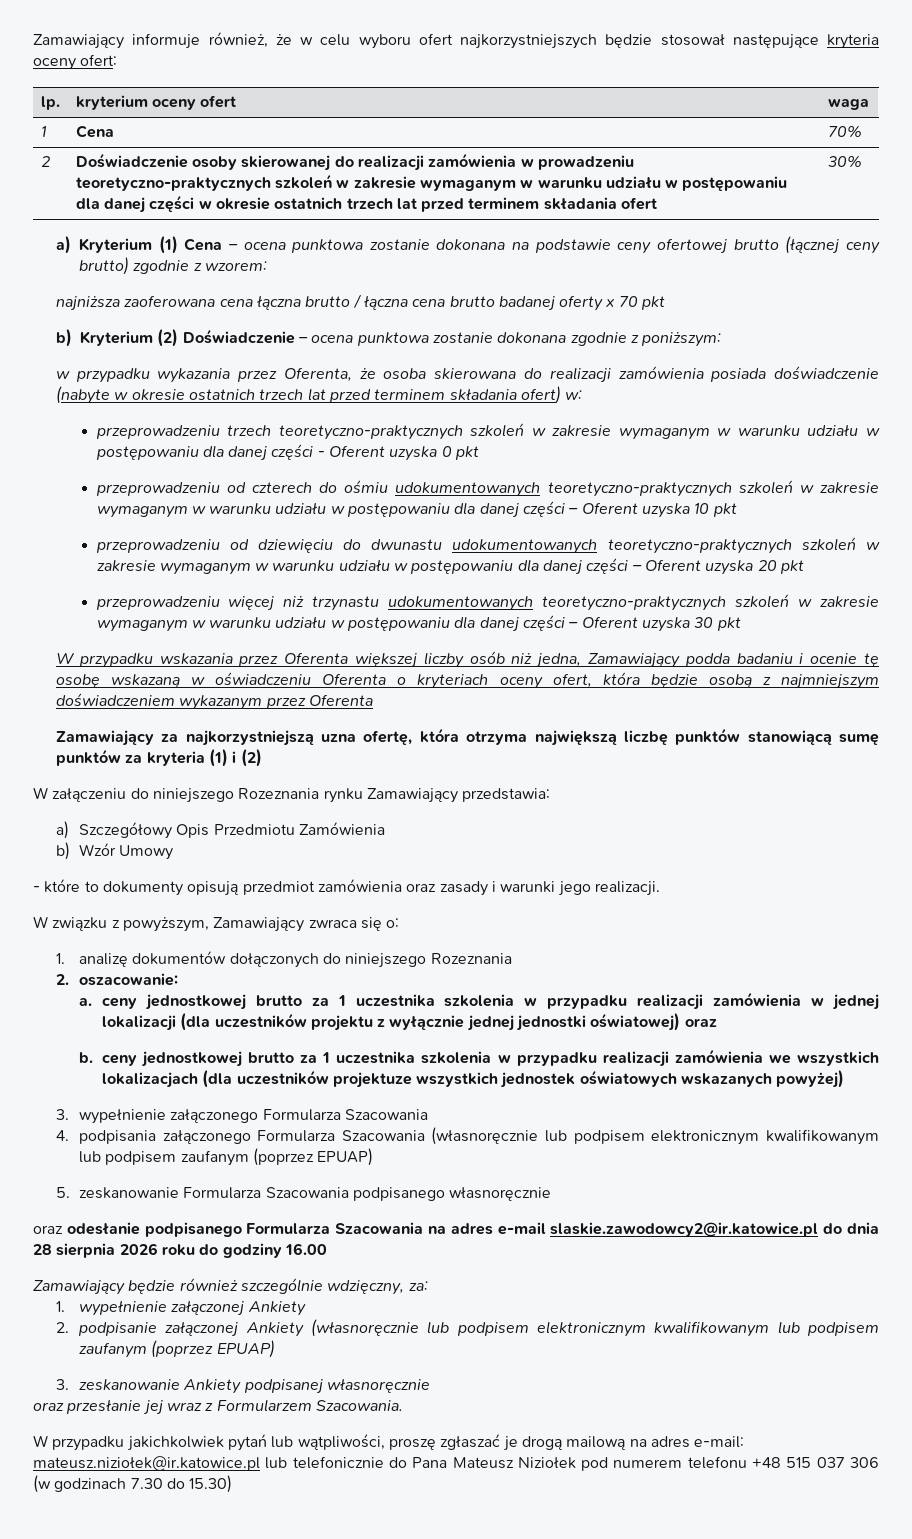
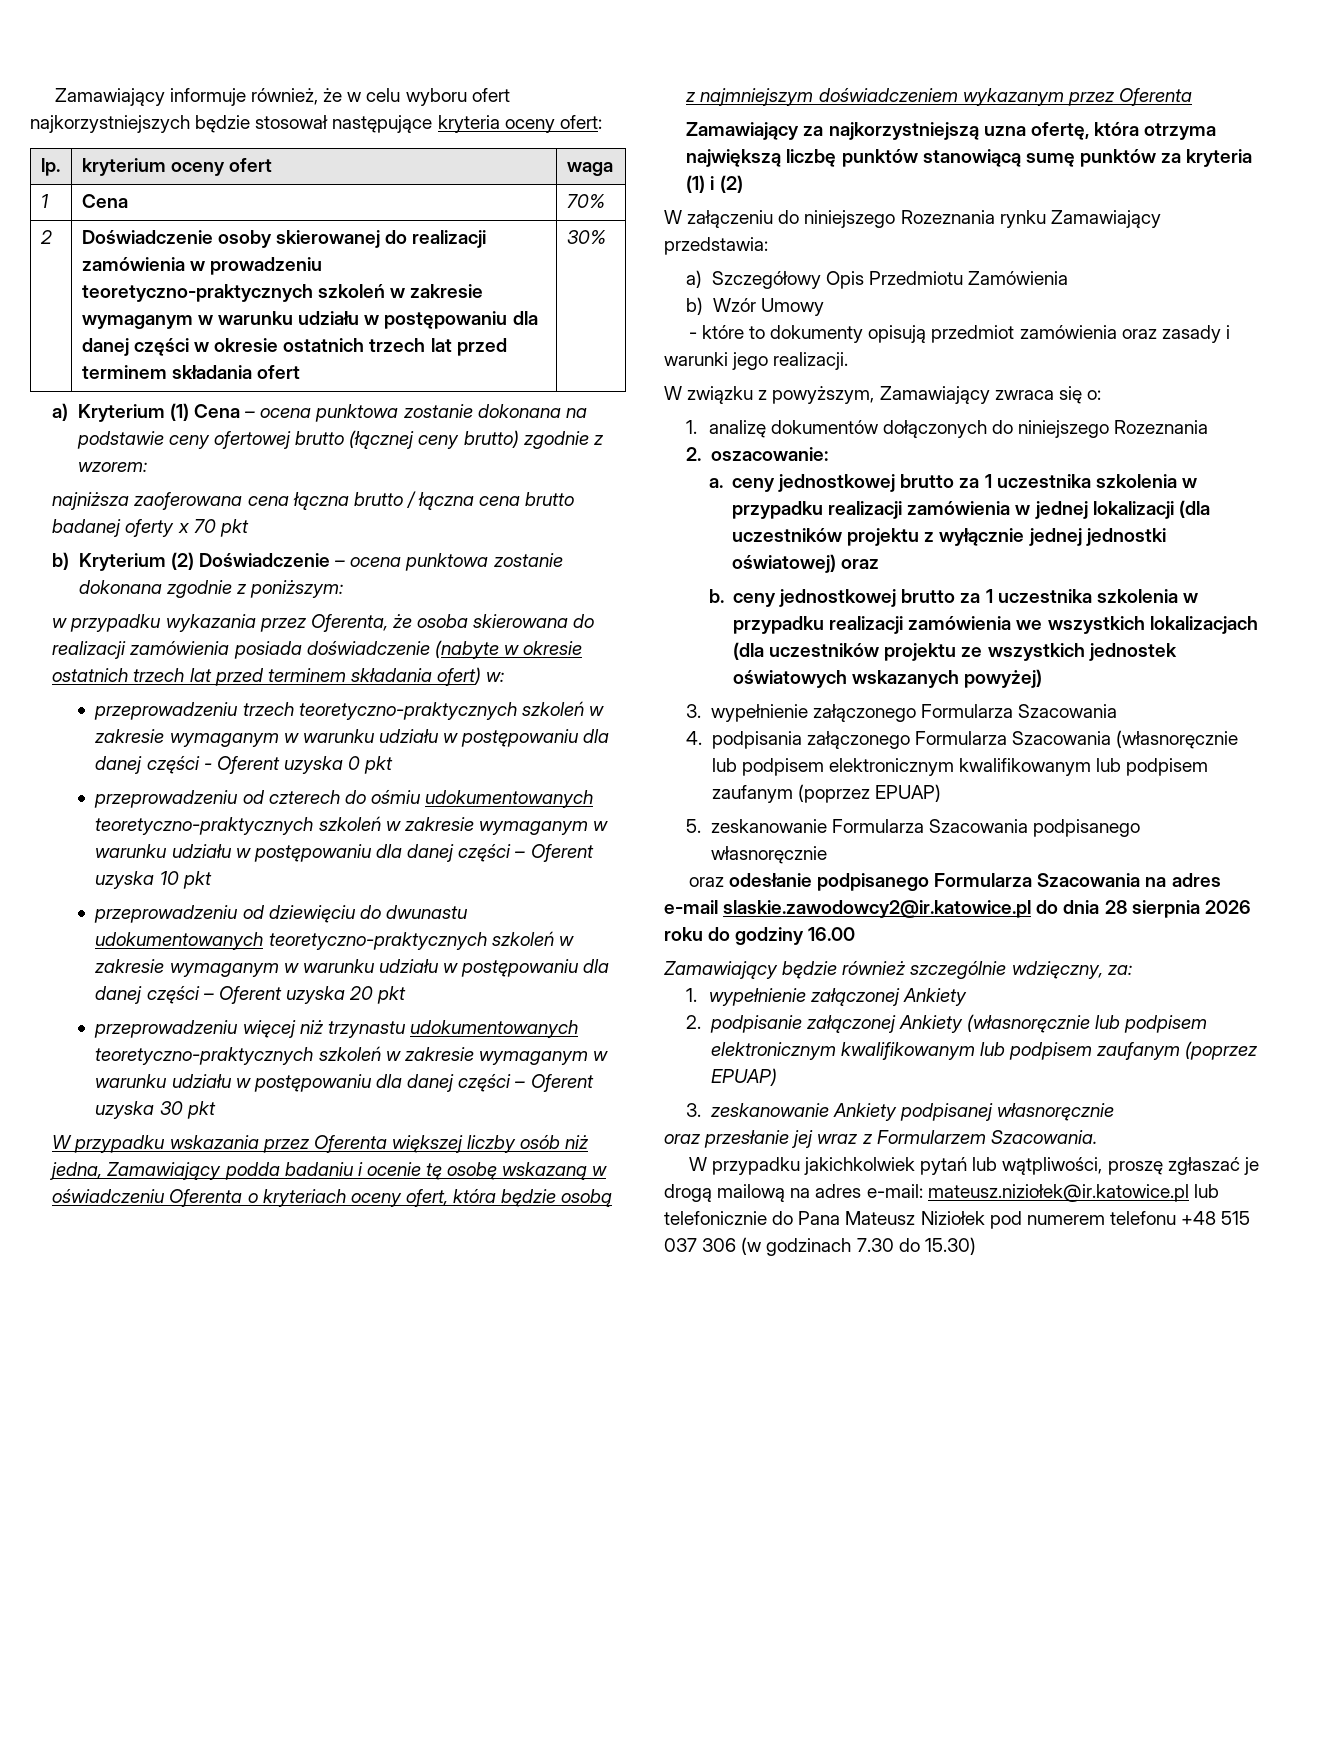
[332,1072,412,1088] projektuze -> [884,643,983,661] projektu ze

